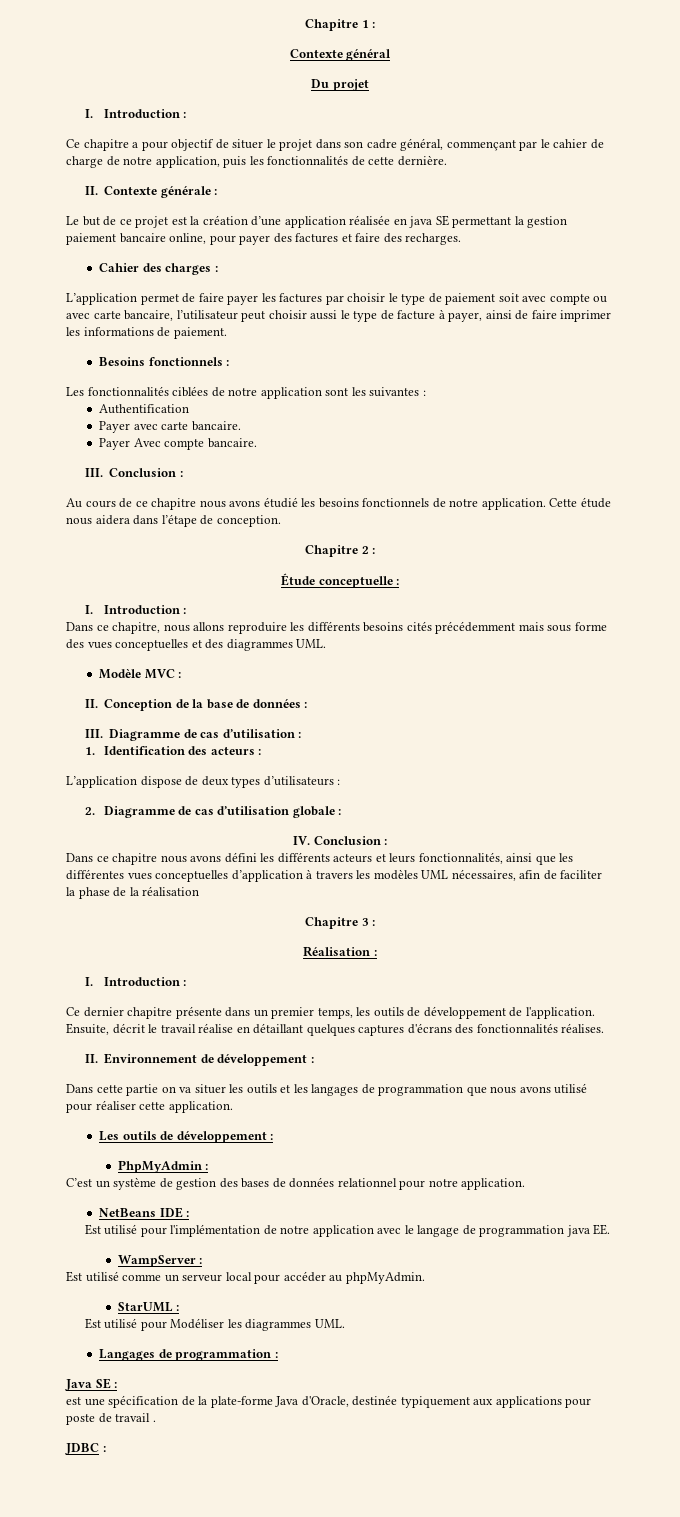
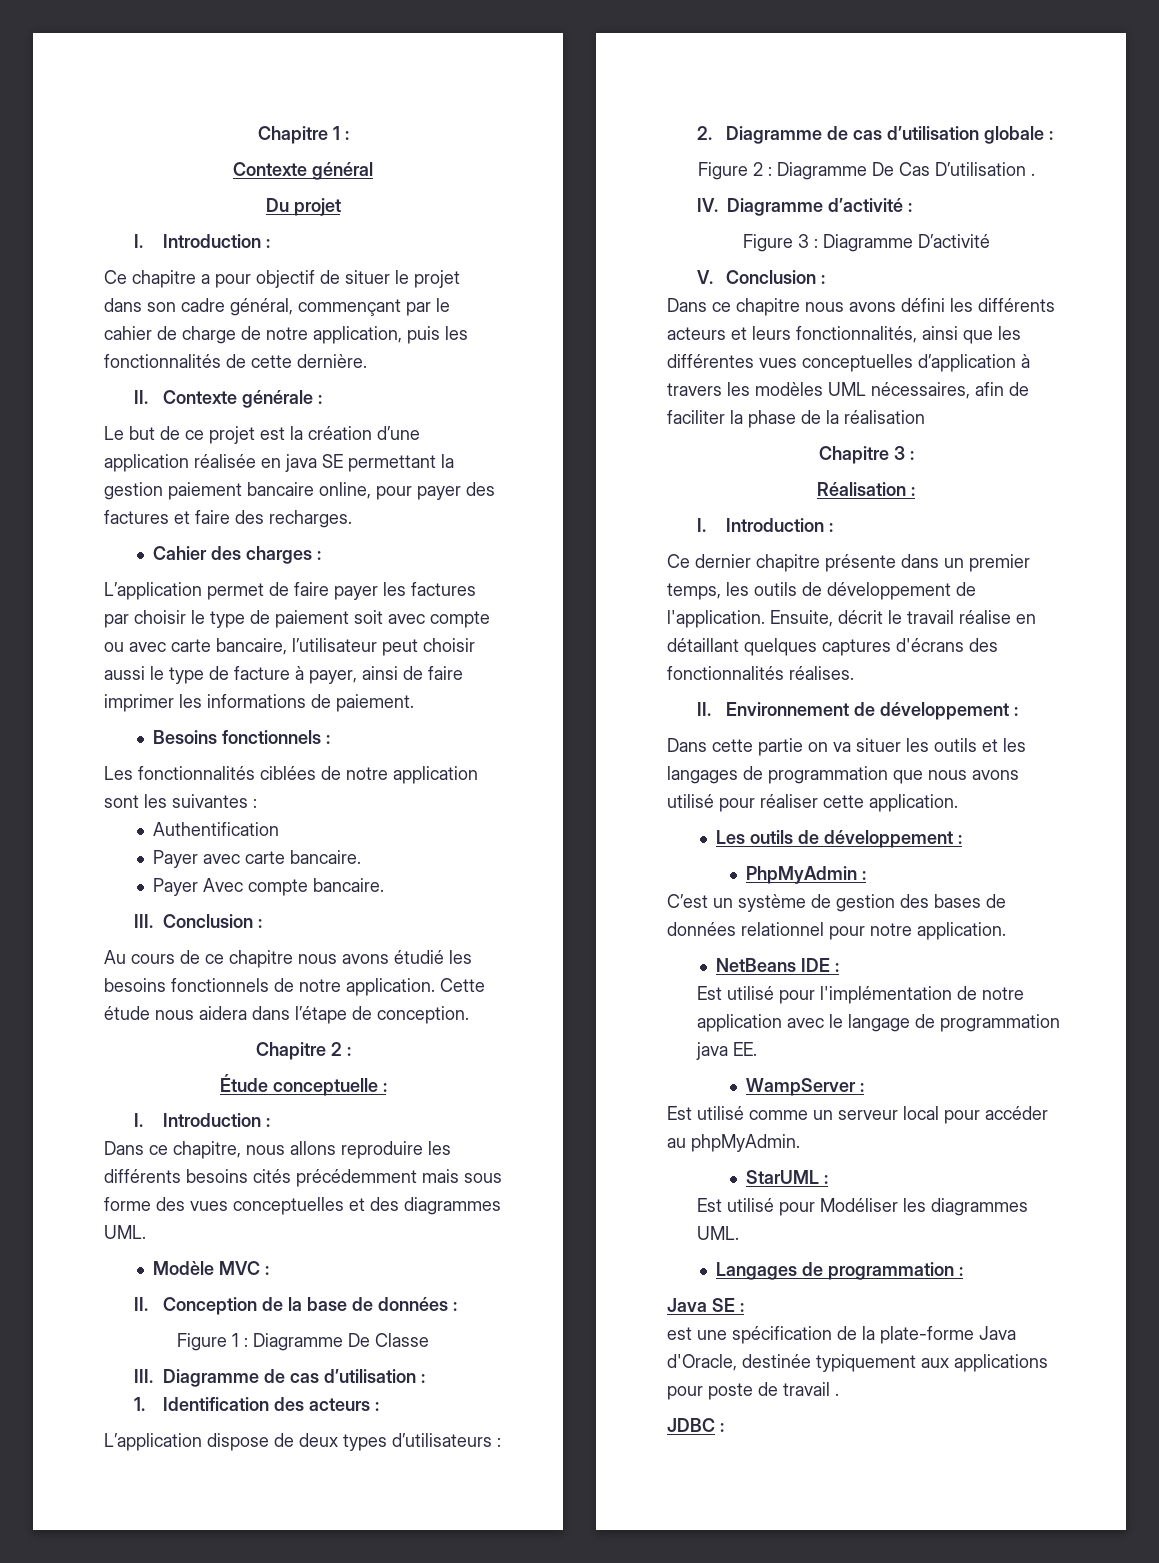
(308, 705) none -> [177,1333,429,1351] // Figure 1 : Diagramme De Classe
[292,836,310,845] IV. -> [697,162,1035,180] [696,198,912,216] [742,234,990,252] [696,270,713,284] Figure 2 : Diagramme De Cas D’utilisation . // IV. Diagramme d’activité : // Figure 3 : Diagramme D’activité // V.

